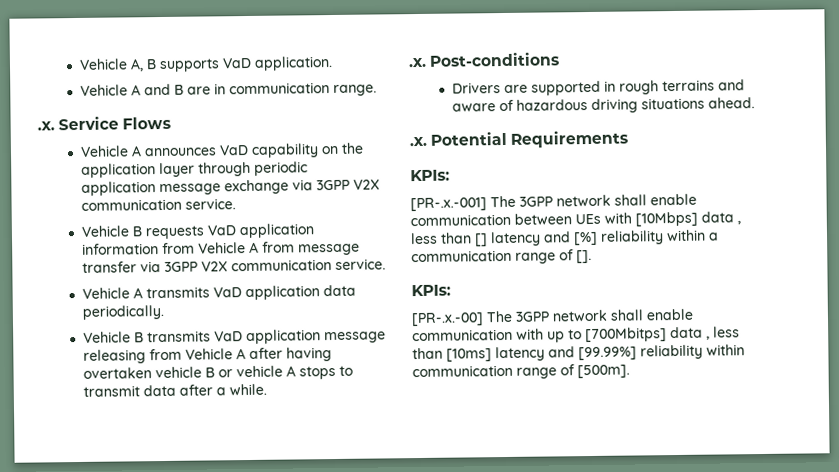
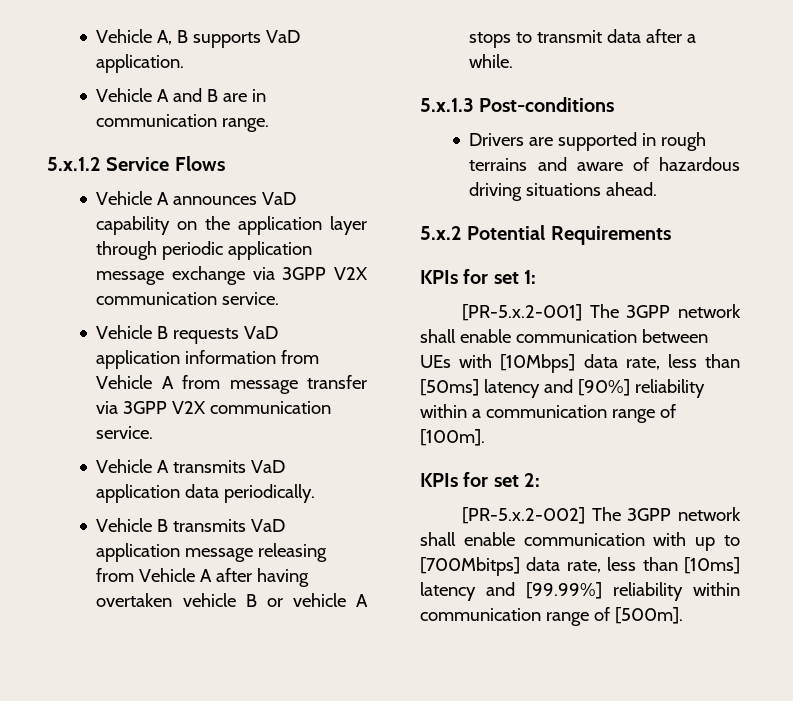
[37,121,55,131] .x. -> [47,157,101,171] 5.x.1.2
[408,57,427,68] .x. -> [420,98,474,112] 5.x.1.3
[409,136,427,147] .x. -> [420,226,462,240] 5.x.2
[410,169,450,182] [410,197,487,212] KPIs: // [PR-.x.-001] -> [420,269,537,284] [462,304,583,321] KPIs for set 1: // [PR-5.x.2-001]
[737,220,741,225] [410,231,598,247] , less than [] latency and [%] -> [625,354,740,370] [420,379,630,398] rate, less than [50ms] latency and [90%]
[576,249,592,264] [411,284,451,297] [411,312,484,327] []. // KPIs: // [PR-.x.-00] -> [420,429,485,446] [420,472,541,487] [462,507,586,524] [100m]. // KPIs for set 2: // [PR-5.x.2-002]
[706,335,710,340] , -> [566,560,601,573] rate,

